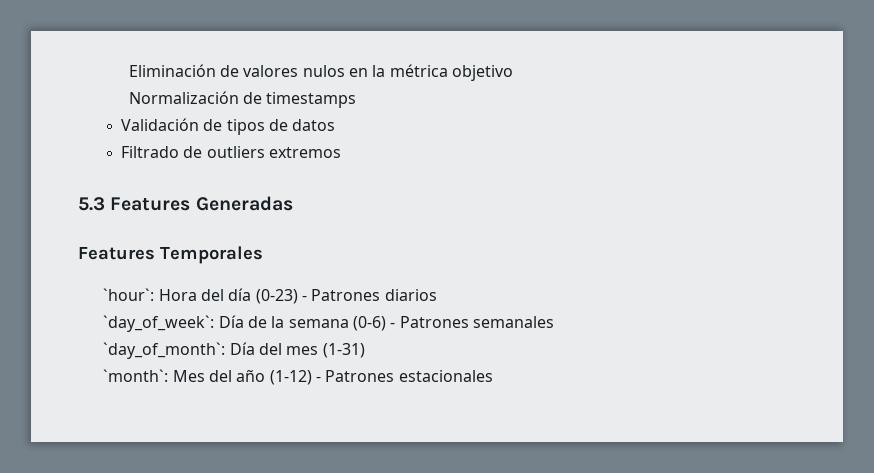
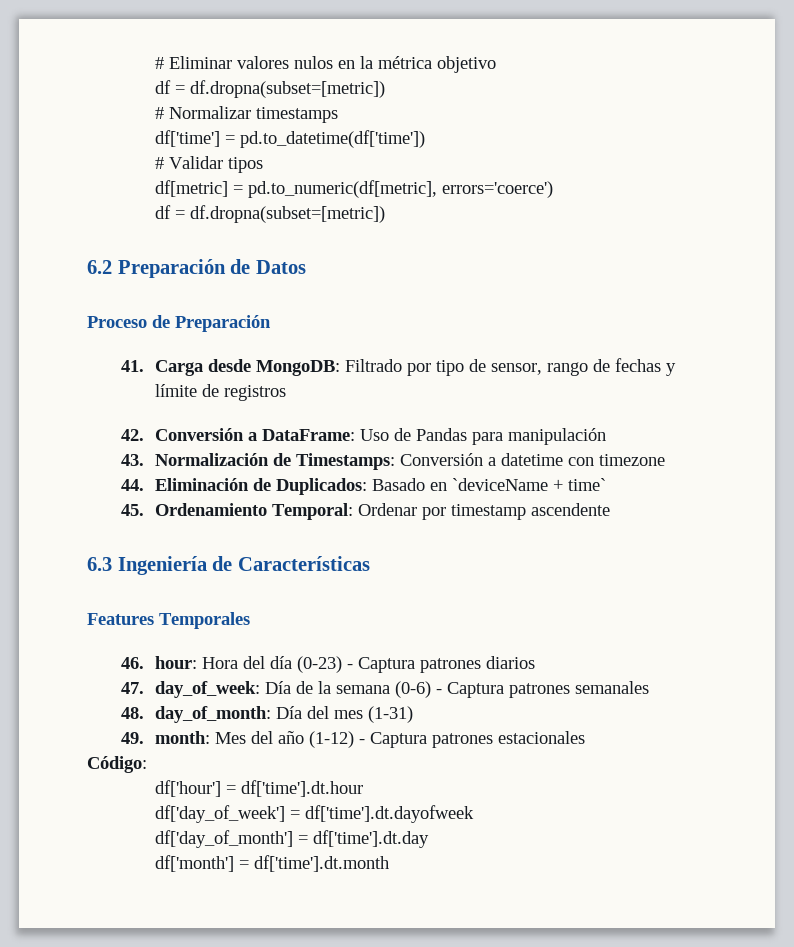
[128,64,240,77] Eliminación de -> [154,56,232,69] # Eliminar
[128,91,357,108] [120,118,336,135] [120,146,341,158] [78,196,293,211] Normalización de timestamps // Validación de tipos de datos // Filtrado de outliers extremos // 5.3 Features Generadas -> [154,80,385,98] [154,106,338,123] [154,130,425,148] [154,156,263,173] [154,180,553,198] [154,205,385,223] [87,259,306,278] [87,315,271,332] [120,358,676,376] [154,384,286,401] [120,428,606,445] [120,453,665,470] [120,478,606,495] [120,503,610,520] [87,556,370,575] df = df.dropna(subset=[metric]) // # Normalizar timestamps // df['time'] = pd.to_datetime(df['time']) // # Validar tipos // df[metric] = pd.to_numeric(df[metric], errors='coerce') // df = df.dropna(subset=[metric]) // 6.2 Preparación de Datos // Proceso de Preparación // 41. Carga desde MongoDB: Filtrado por tipo de sensor, rango de fechas y límite de registros // 42. Conversión a DataFrame: Uso de Pandas para manipulación // 43. Normalización de Timestamps: Conversión a datetime con timezone // 44. Eliminación de Duplicados: Basado en `deviceName + time` // 45. Ordenamiento Temporal: Ordenar por timestamp ascendente // 6.3 Ingeniería de Características
[103,288,155,301] `hour`: -> [120,656,197,669] 46. hour:
[311,289,381,301] Patrones -> [357,657,481,673] Captura patrones
[103,315,215,332] `day_of_week`: -> [120,681,260,698] 47. day_of_week:
[399,316,469,328] Patrones -> [446,682,570,698] Captura patrones
[103,342,226,359] `day_of_month`: -> [120,706,271,723] 48. day_of_month:
[103,369,169,382] `month`: -> [120,731,210,744] 49. month:
[325,370,395,382] Patrones -> [369,732,493,748] Captura patrones
(493, 376) none -> [87,756,147,773] [154,780,363,797] [154,805,474,823] [154,830,429,848] [154,855,389,872] // Código: // df['hour'] = df['time'].dt.hour // df['day_of_week'] = df['time'].dt.dayofweek // df['day_of_month'] = df['time'].dt.day // df['month'] = df['time'].dt.month

